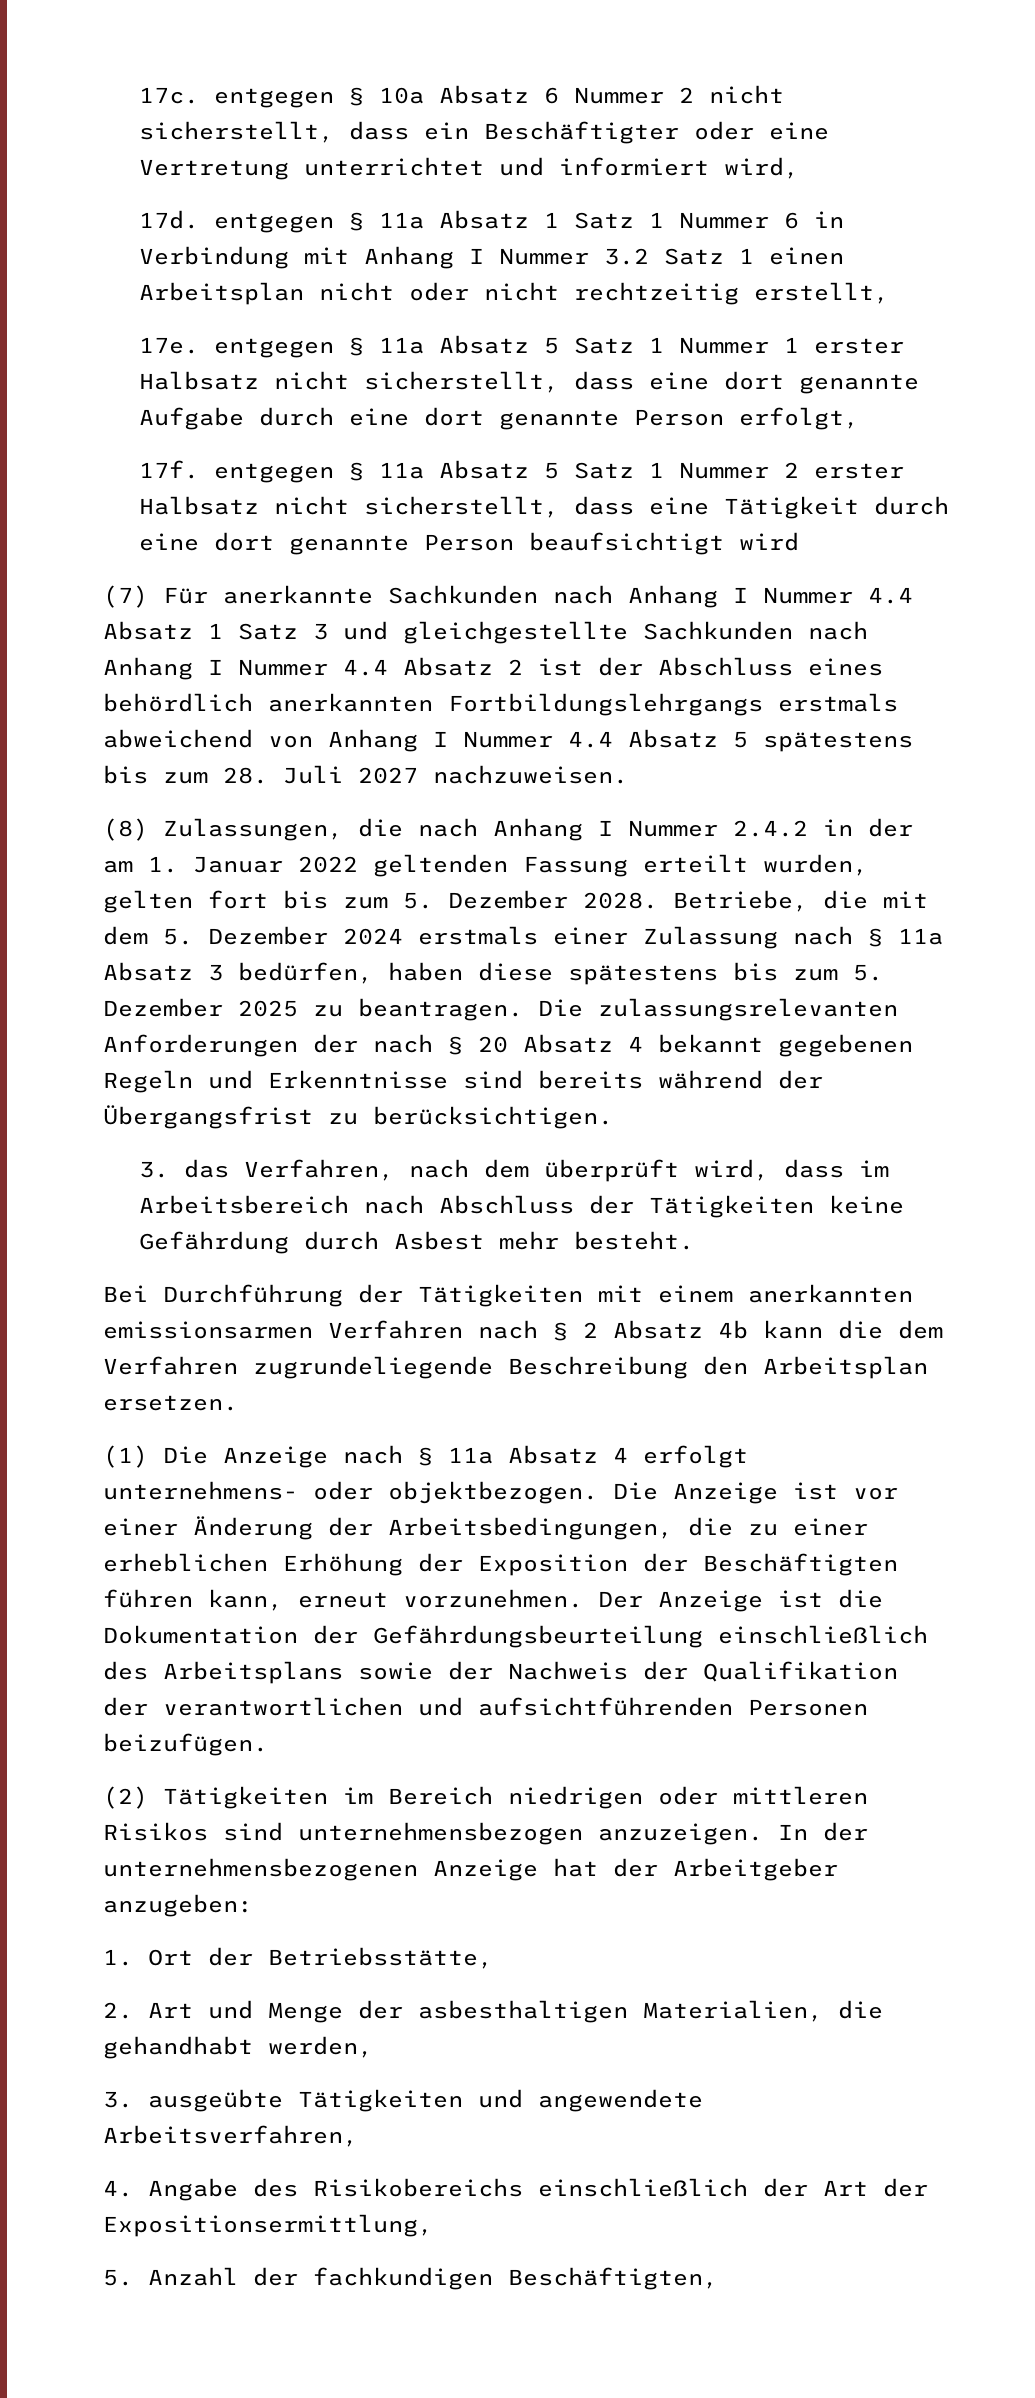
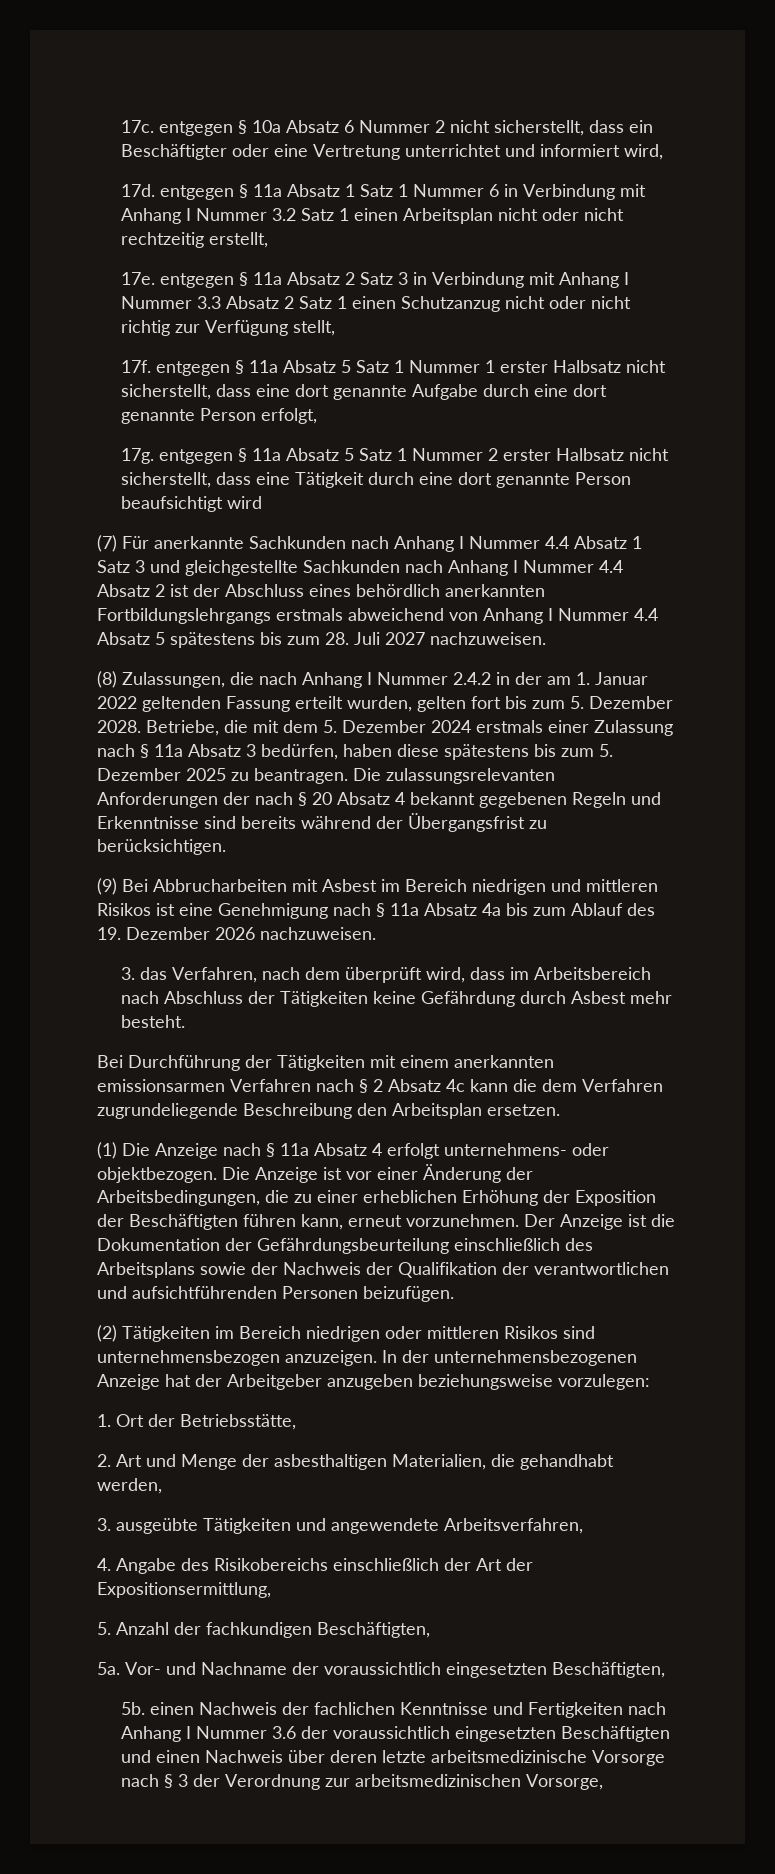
(529, 344) none -> [344,272,629,288] [120,296,631,312] [120,320,335,336] [120,360,336,376] 2 Satz 3 in Verbindung mit Anhang I Nummer 3.3 Absatz 2 Satz 1 einen Schutzanzug nicht oder nicht richtig zur Verfügung stellt, // 17f. entgegen § 11a Absatz
[138,460,199,479] 17f. -> [120,448,154,464] 17g.
(613, 1117) none -> [97,878,658,895] [97,903,655,919] [97,927,376,940] // (9) Bei Abbrucharbeiten mit Asbest im Bereich niedrigen und mittleren Risikos ist eine Genehmigung nach § 11a Absatz 4a bis zum Ablauf des 19. Dezember 2026 nachzuweisen.
[718,1320,748,1339] 4b -> [446,1079,465,1092] 4c
[103,1894,253,1917] anzugeben: -> [327,1374,650,1390] anzugeben beziehungsweise vorzulegen:
(718, 2278) none -> [97,1662,665,1678] [120,1702,666,1718] [120,1726,670,1742] [120,1750,665,1766] [120,1774,603,1790] // 5a. Vor- und Nachname der voraussichtlich eingesetzten Beschäftigten, // 5b. einen Nachweis der fachlichen Kenntnisse und Fertigkeiten nach Anhang I Nummer 3.6 der voraussichtlich eingesetzten Beschäftigten und einen Nachweis über deren letzte arbeitsmedizinische Vorsorge nach § 3 der Verordnung zur arbeitsmedizinischen Vorsorge,

